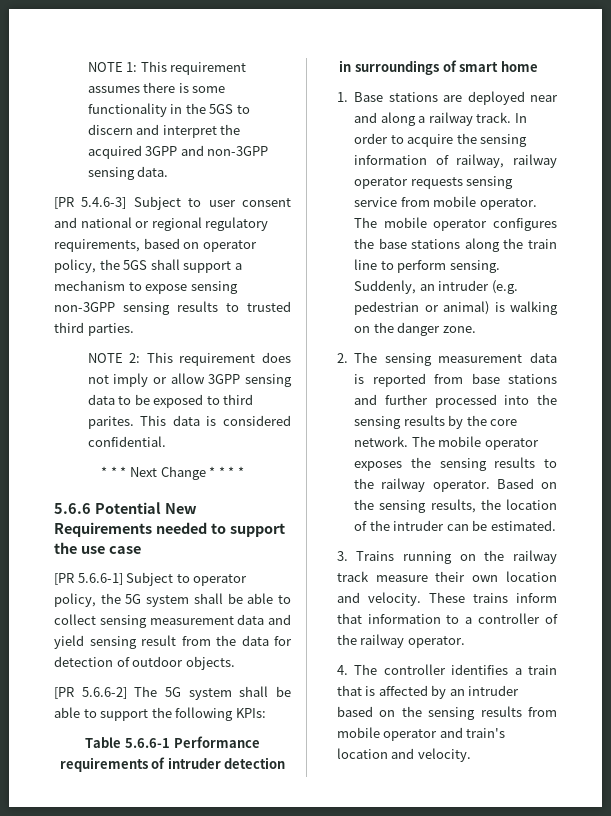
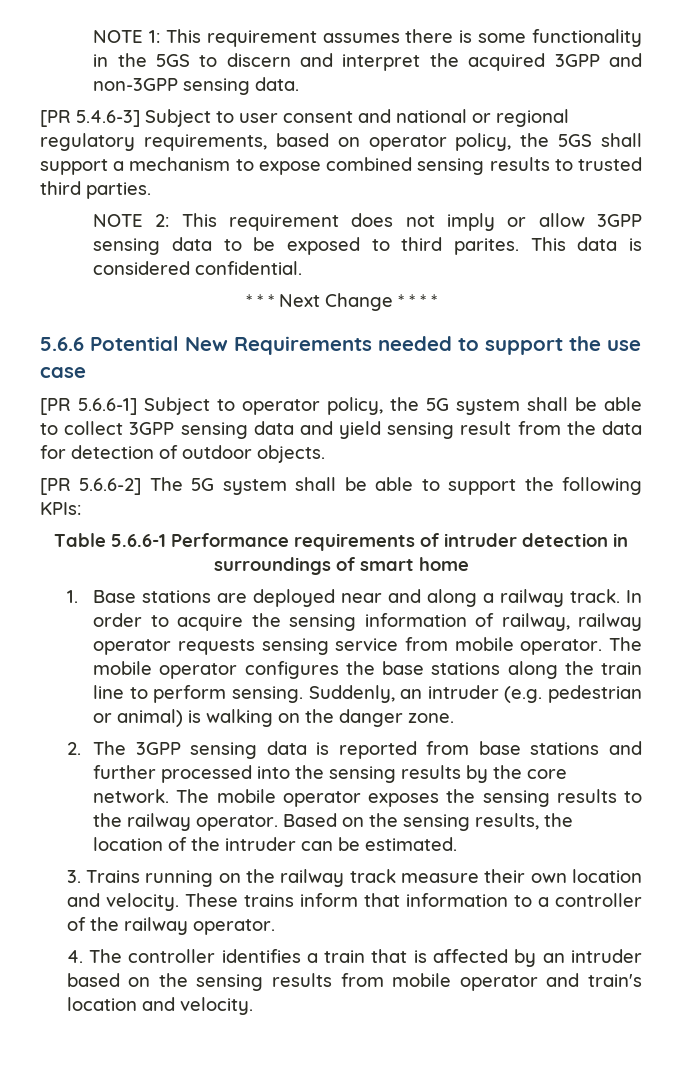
[190,281,238,294] [54,302,115,312] sensing non-3GPP -> [326,157,413,171] combined
[99,615,234,628] sensing measurement -> [129,422,248,439] 3GPP sensing
[384,353,523,366] sensing measurement -> [135,742,258,759] 3GPP sensing

